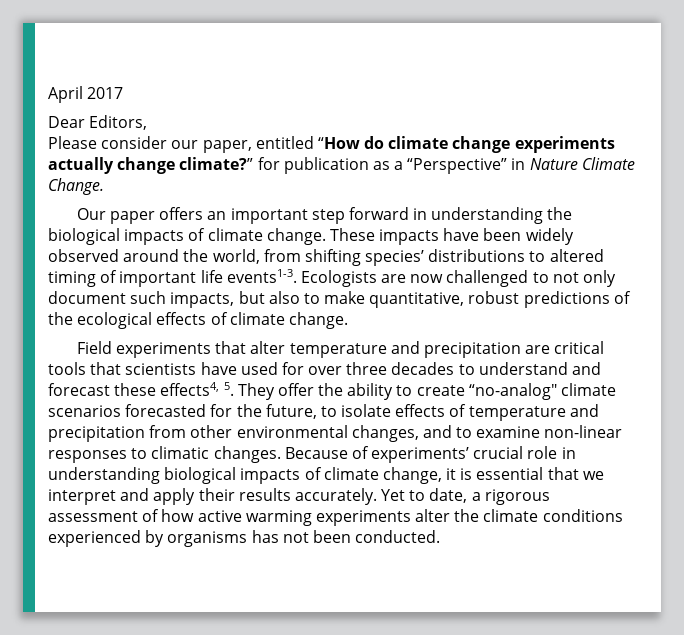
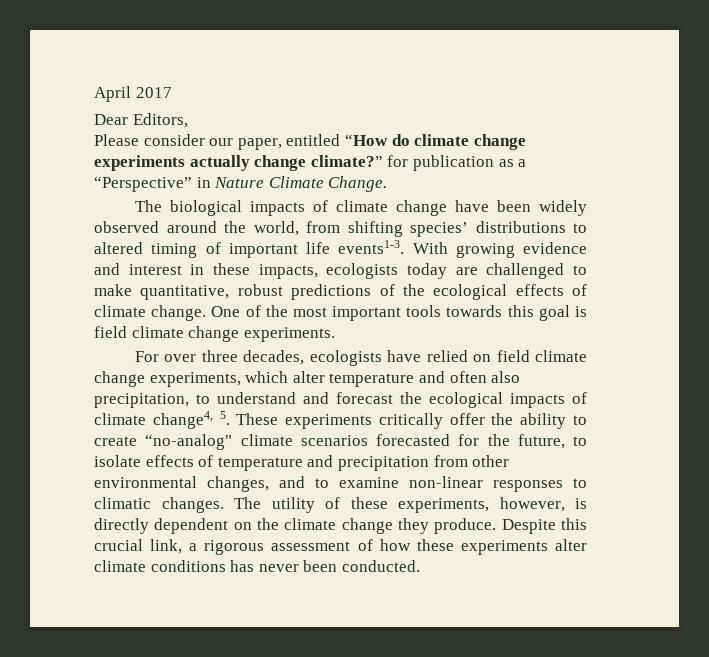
[76,207,573,224] [48,228,440,245] Our paper offers an important step forward in understanding the biological impacts of climate change. These impacts -> [134,200,447,216] The biological impacts of climate change
[300,270,617,287] [48,291,300,308] Ecologists are now challenged to not only document such impacts, but also -> [412,242,587,258] [94,263,565,279] With growing evidence and interest in these impacts, ecologists today are challenged
[76,341,605,358] [48,362,602,375] [48,382,275,400] // Field experiments that alter temperature and precipitation are critical tools that scientists have used for over three decades to understand and forecast these effects4, 5. They -> [211,305,587,321] [94,326,335,342] [134,350,588,366] [94,371,521,387] [94,392,587,408] [94,411,443,429] One of the most important tools towards this goal is field climate change experiments. // For over three decades, ecologists have relied on field climate change experiments, which alter temperature and often also precipitation, to understand and forecast the ecological impacts of climate change4, 5. These experiments critically
[284,446,576,463] [48,467,604,484] [48,488,468,505] Because of experiments’ crucial role in understanding biological impacts of climate change, it is essential that we interpret and apply their results accurately. Yet to date, -> [234,497,587,513] [94,518,587,534] [94,539,183,554] The utility of these experiments, however, is directly dependent on the climate change they produce. Despite this crucial link,
[197,510,312,526] active warming -> [416,539,454,551] these
[454,509,480,522] the -> (587, 545) none
[48,530,309,547] experienced by organisms has not -> [230,560,299,572] has never

